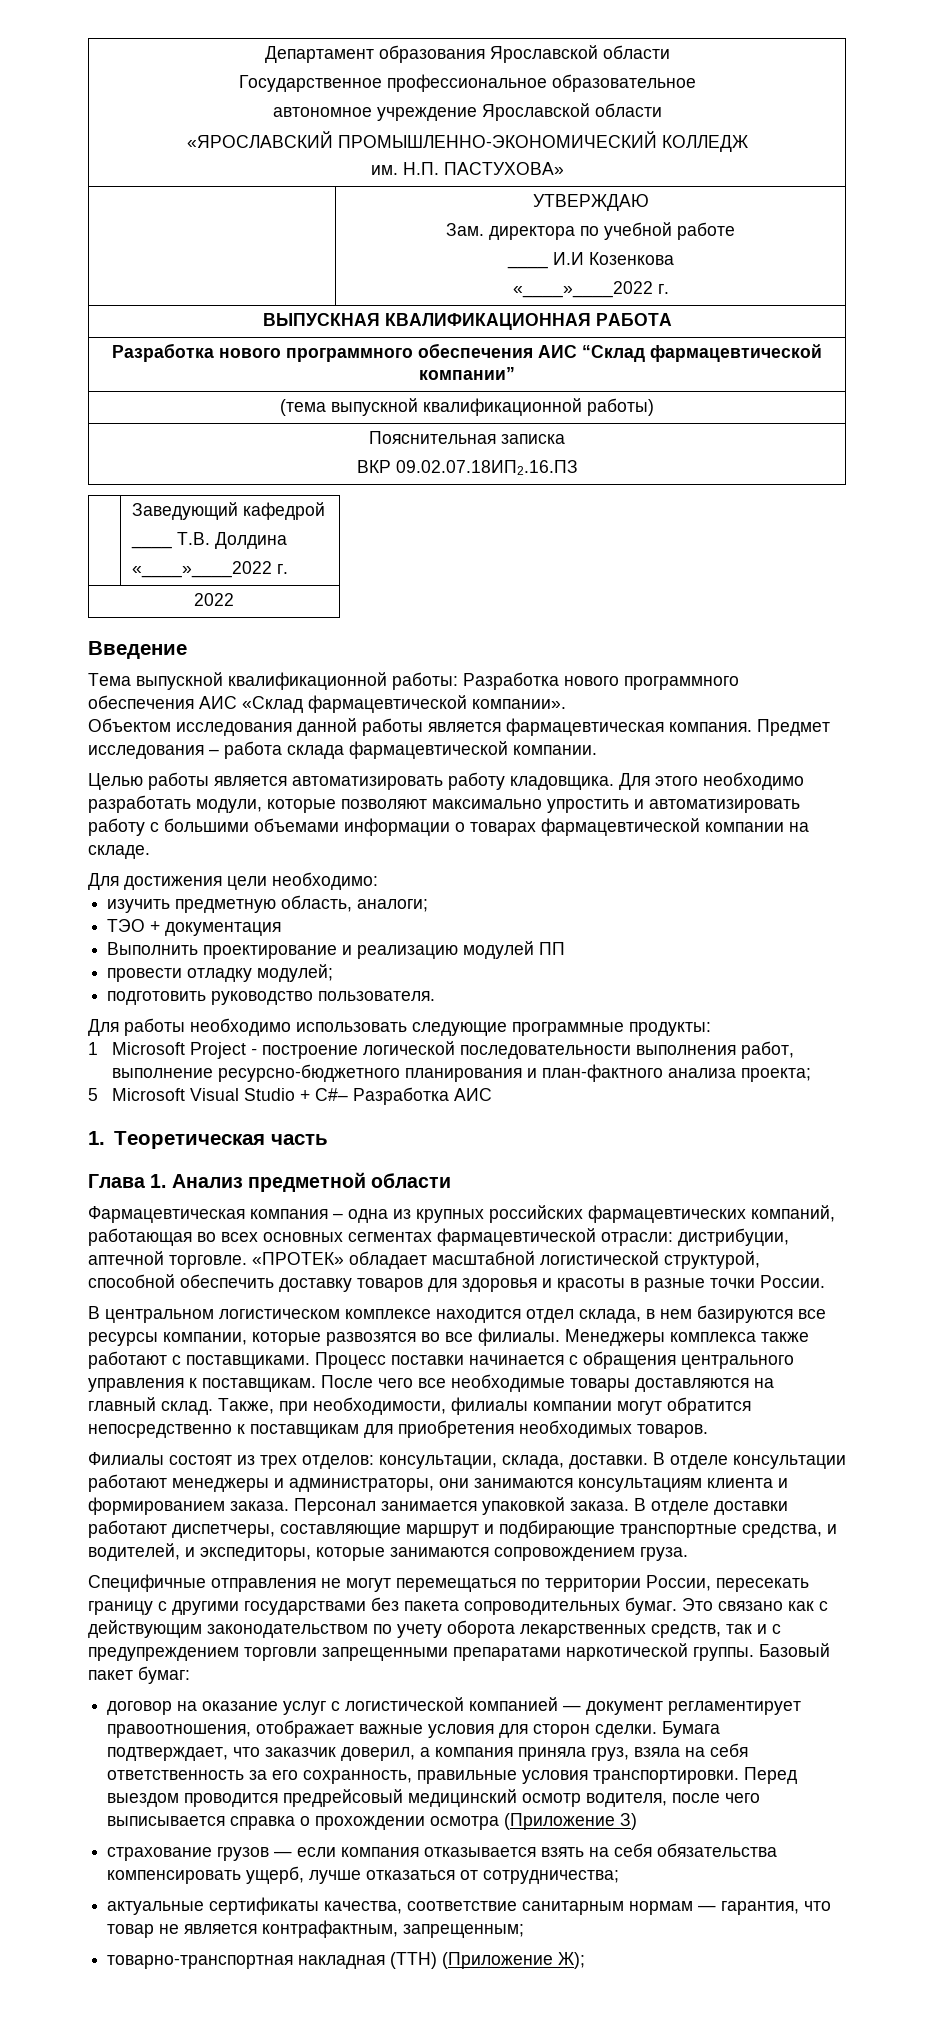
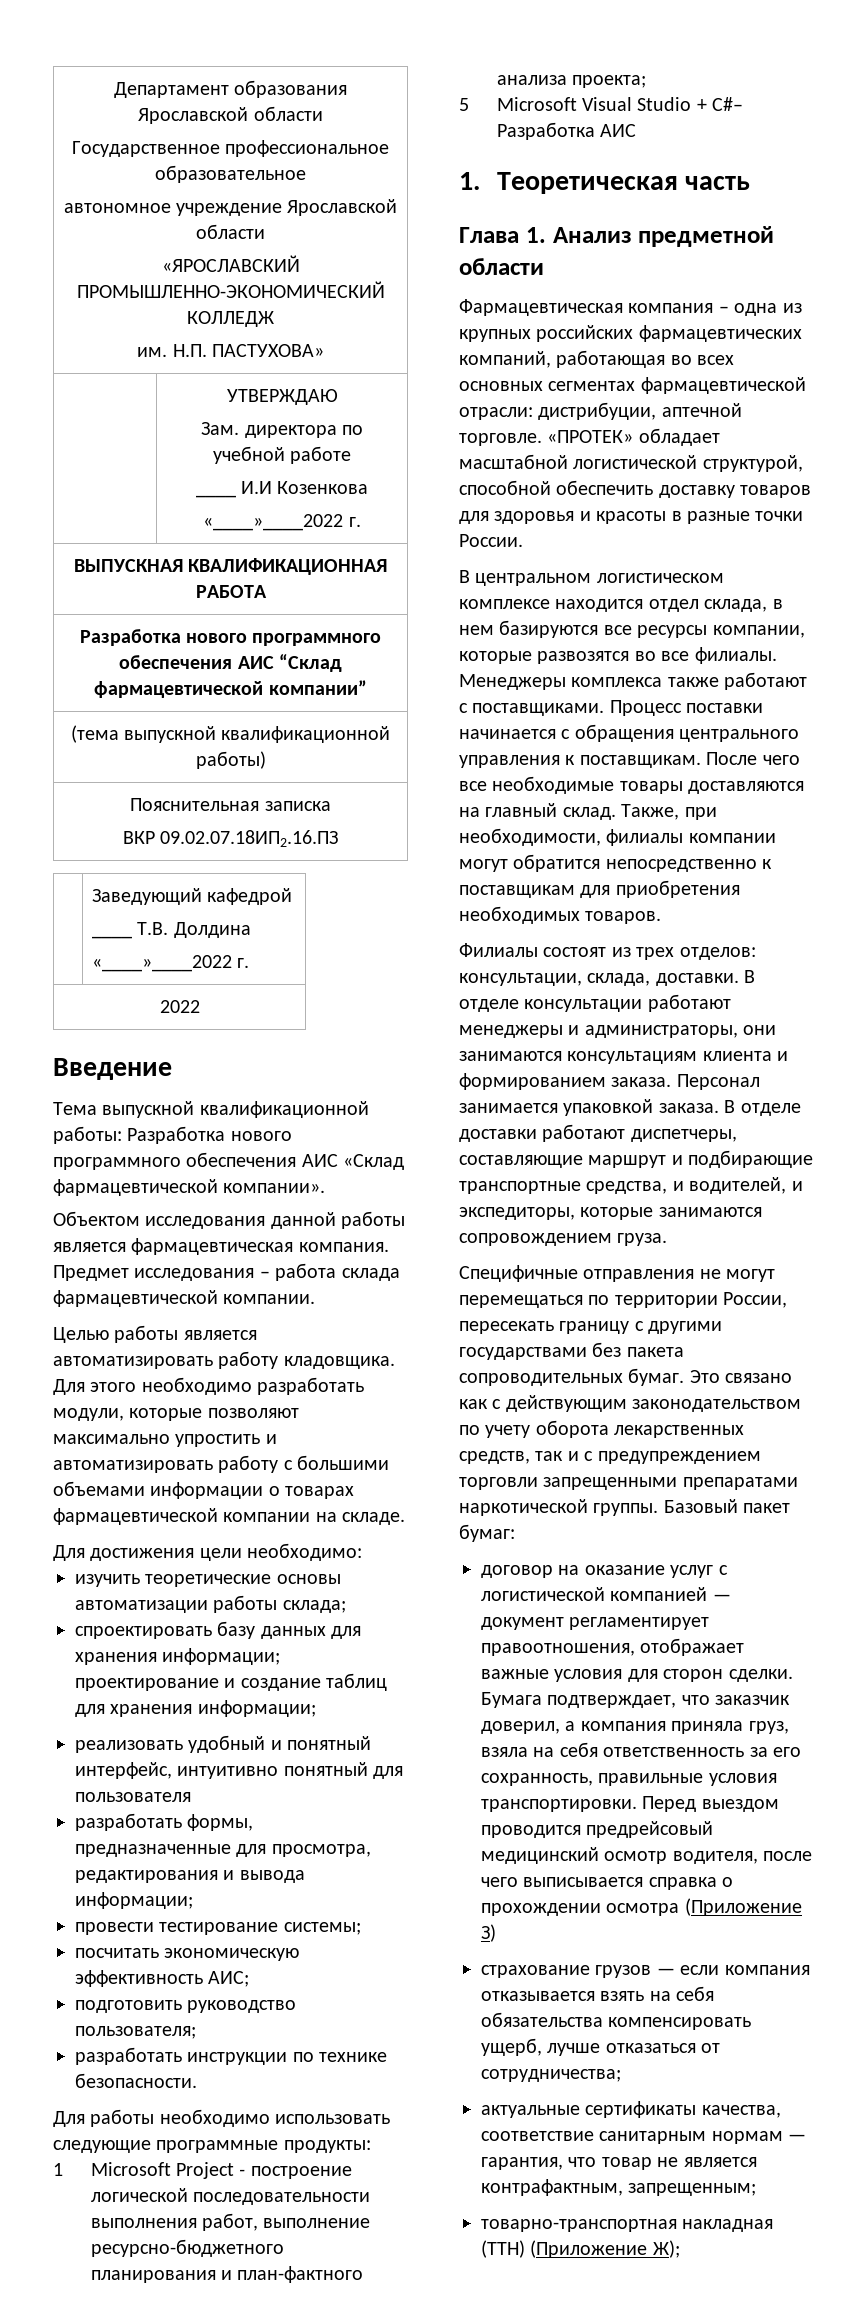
[175,895,429,913] [107,919,282,936] [107,941,566,959] [107,964,334,982] [107,991,436,1005] предметную область, аналоги; // ТЭО + документация // Выполнить проектирование и реализацию модулей ПП // провести отладку модулей; // подготовить руководство пользователя. -> [145,1574,341,1587] [75,1595,346,1613] [75,1621,362,1639] [75,1648,281,1665] [75,1673,388,1691] [75,1700,316,1717] [75,1735,372,1753] [75,1762,404,1779] [75,1792,191,1802] [75,1813,254,1831] [75,1844,371,1857] [75,1870,305,1883] [75,1892,193,1909] [75,1922,361,1935] [75,1948,300,1961] [75,1970,250,1987] [75,2000,297,2013] [75,2026,196,2039] [75,2047,388,2065] [75,2073,197,2088] теоретические основы автоматизации работы склада; // спроектировать базу данных для хранения информации; проектирование и создание таблиц для хранения информации; // реализовать удобный и понятный интерфейс, интуитивно понятный для пользователя // разработать формы, предназначенные для просмотра, редактирования и вывода информации; // провести тестирование системы; // посчитать экономическую эффективность АИС; // подготовить руководство пользователя; // разработать инструкции по технике безопасности.

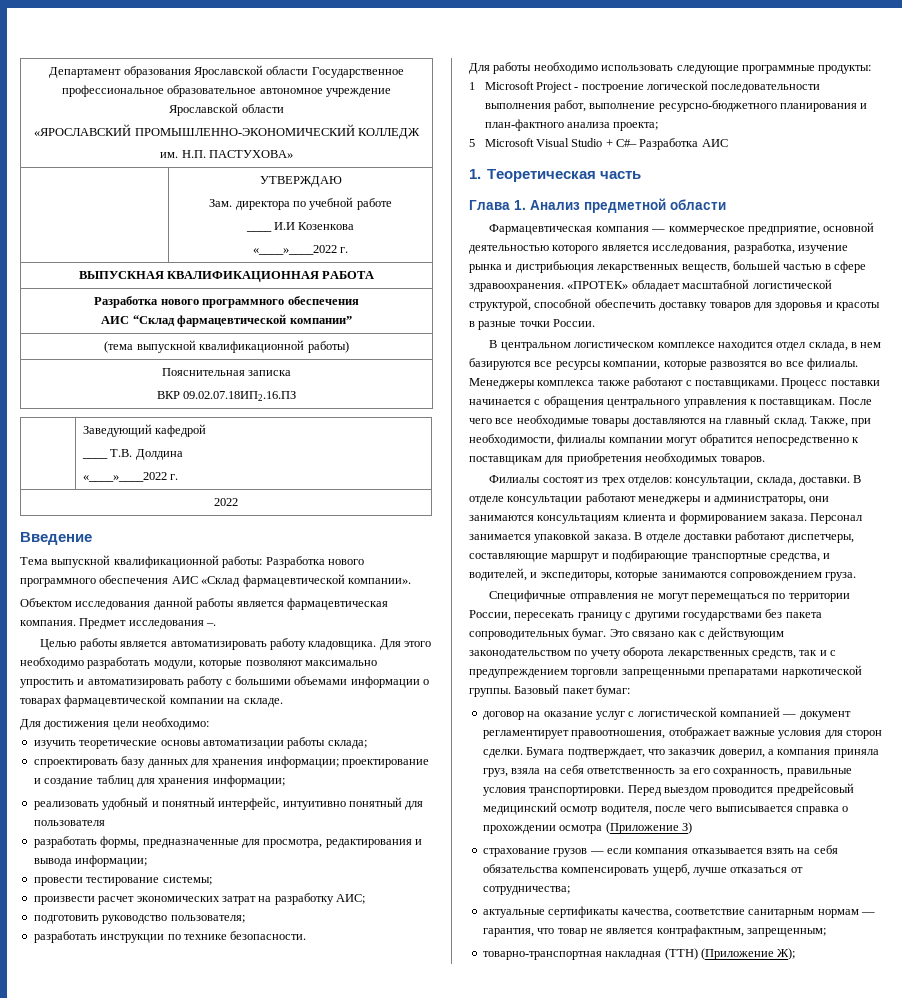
(323, 113) // -> (309, 70) none
(306, 174) // -> (257, 91) none
(233, 662) none -> (359, 300) //
[259,1263,400,1281] [53,1290,316,1307] – работа склада фармацевтической компании. -> [206,623,217,626] –.
[75,1948,300,1961] [75,1970,203,1987] посчитать экономическую эффективность -> [33,893,334,905] произвести расчет экономических затрат на разработку
[718,303,802,316] [459,325,802,342] [459,350,735,368] [459,377,806,394] [459,402,742,420] [459,433,542,446] – одна из крупных российских фармацевтических компаний, работающая во всех основных сегментах фармацевтической отрасли: дистрибуции, аптечной торговле. -> [651,222,875,235] [469,242,848,254] [469,260,866,273] [469,283,564,292] — коммерческое предприятие, основной деятельностью которого является исследования, разработка, изучение рынка и дистрибьюция лекарственных веществ, большей частью в сфере здравоохранения.

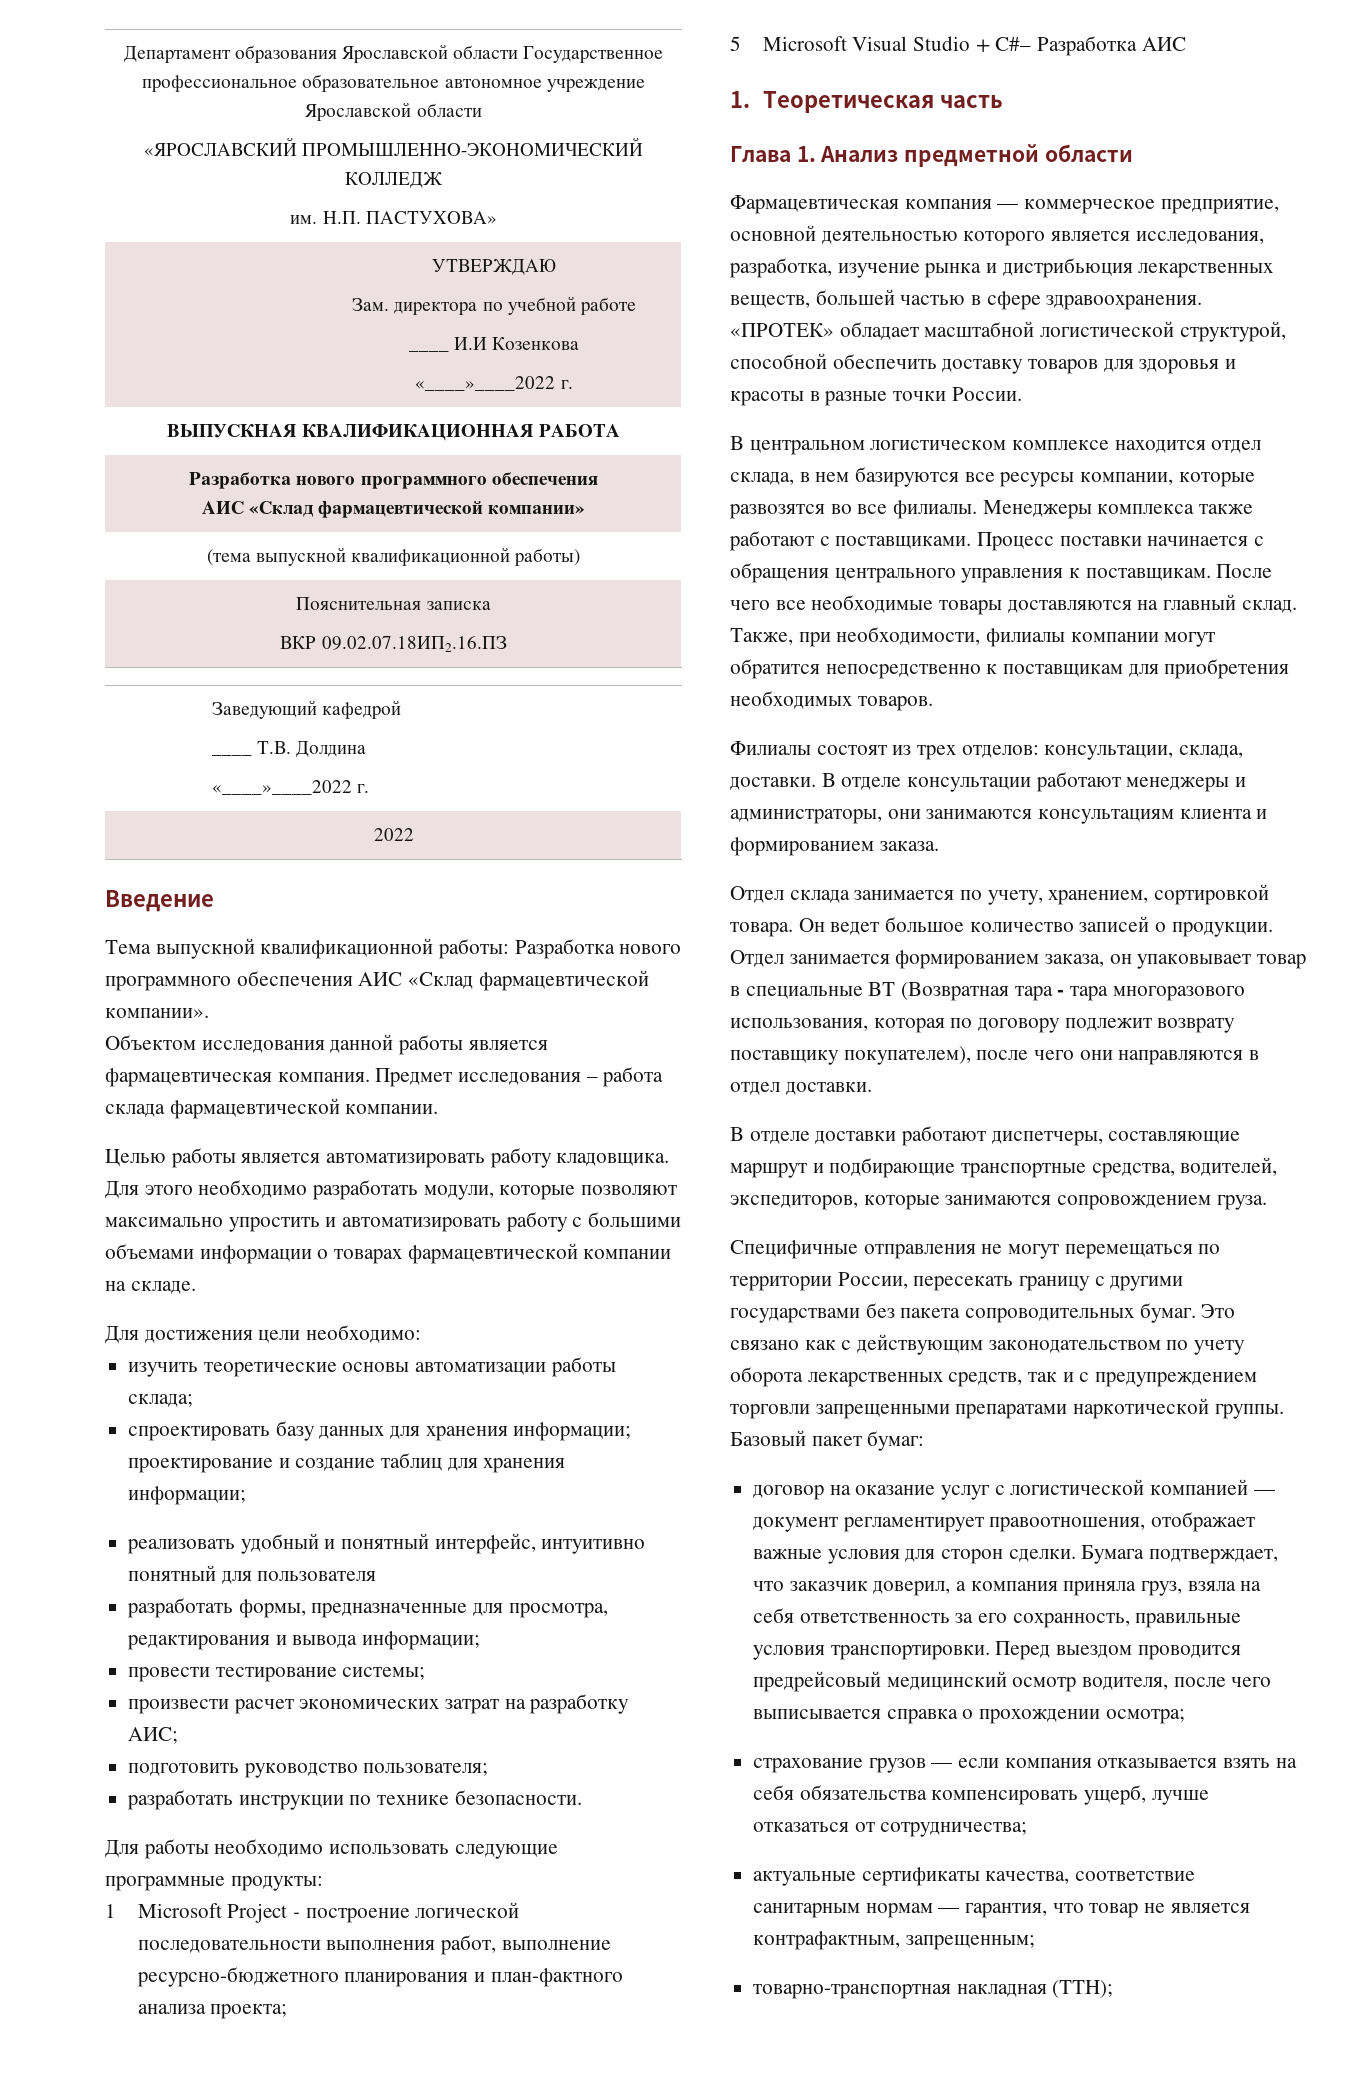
[132,314,352,327] “Склад фармацевтической компании” -> [248,501,586,518] «Склад фармацевтической компании»
[206,623,217,626] –. -> [586,1067,664,1087] [105,1098,439,1119] – работа склада фармацевтической компании.
[810,513,863,524] [469,530,631,543] Персонал занимается упаковкой заказа. -> [730,884,1270,905] [730,916,1273,937] [730,950,1307,969] [730,982,1245,1001] [730,1018,1236,1033] [730,1046,1260,1065] [730,1082,872,1095] // Отдел склада занимается по учету, хранением, сортировкой товара. Он ведет большое количество записей о продукции. Отдел занимается формированием заказа, он упаковывает товар в специальные ВТ (Возвратная тара - тара многоразового использования, которая по договору подлежит возврату поставщику покупателем), после чего они направляются в отдел доставки. //
[823,553,831,559] [469,568,612,581] и водителей, и экспедиторы, -> [1180,1157,1278,1176] [730,1195,858,1210] водителей, экспедиторов,
[559,822,692,834] осмотра (Приложение З) -> [1105,1709,1185,1724] осмотра;
[664,948,796,960] (ТТН) (Приложение Ж); -> [1052,1980,1114,1998] (ТТН);

